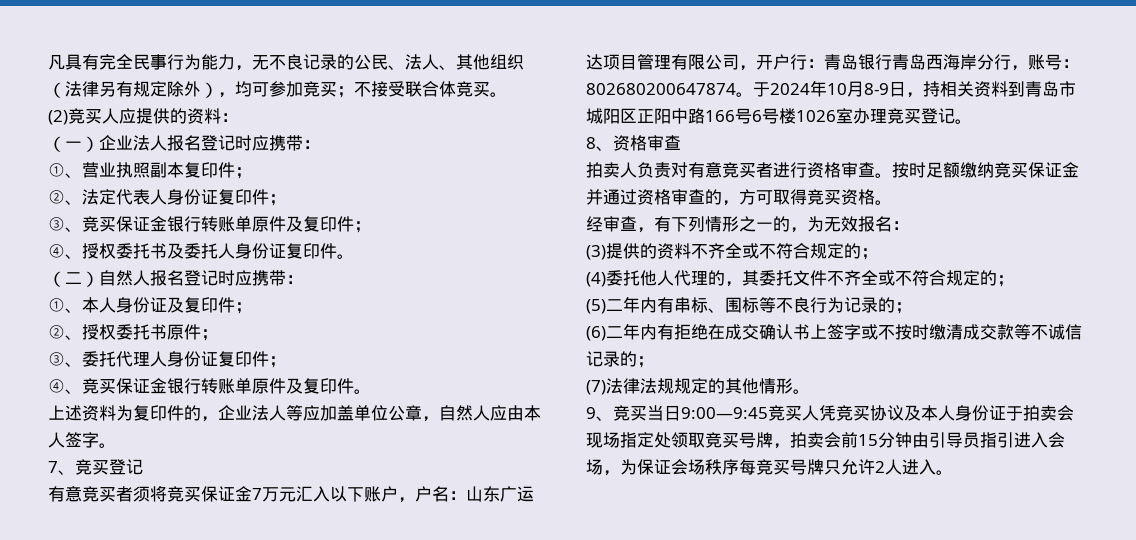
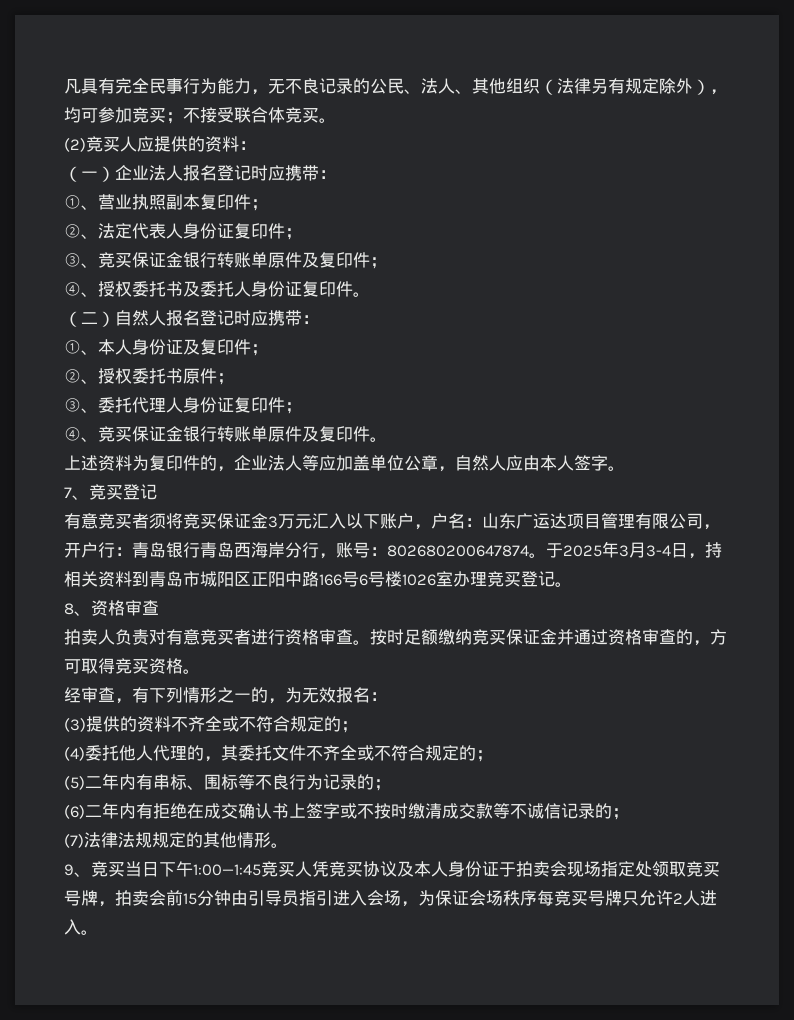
[252,488,262,500] 7 -> [268,516,278,528] 3
[770,80,889,97] 2024年10月8-9 -> [563,541,671,558] 2025年3月3-4
[681,407,768,419] 9:00—9:45 -> [159,861,261,877] 下午1:00—1:45

